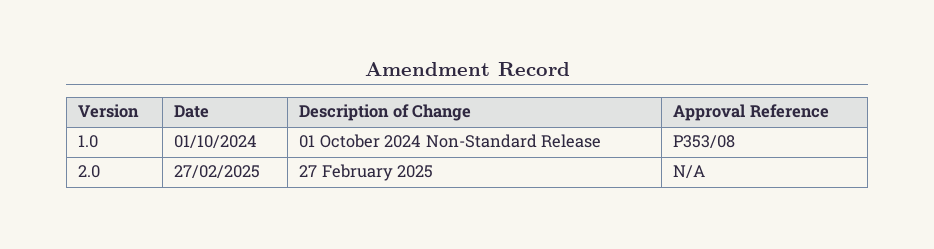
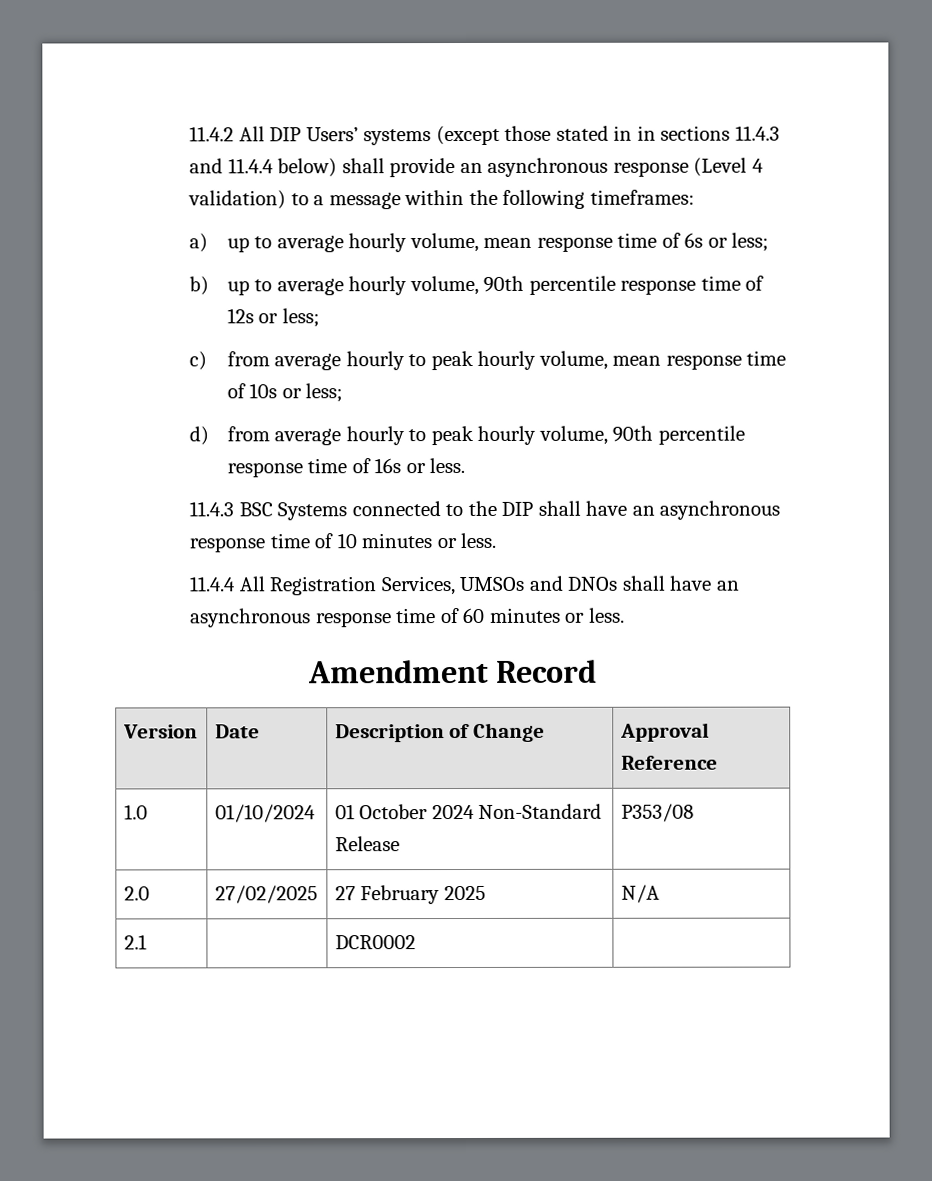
(364, 69) none -> [188,125,780,146] [188,157,764,178] [187,189,695,210] [188,232,770,253] [188,275,765,296] [226,308,320,328] [188,350,787,371] [226,383,344,403] [188,425,745,446] [226,458,466,478] [188,500,781,521] [188,532,497,553] [188,575,740,596] [189,607,625,628] 11.4.2 All DIP Users’ systems (except those stated in in sections 11.4.3 and 11.4.4 below) shall provide an asynchronous response (Level 4 validation) to a message within the following timeframes: // a) up to average hourly volume, mean response time of 6s or less; // b) up to average hourly volume, 90th percentile response time of 12s or less; // c) from average hourly to peak hourly volume, mean response time of 10s or less; // d) from average hourly to peak hourly volume, 90th percentile response time of 16s or less. // 11.4.3 BSC Systems connected to the DIP shall have an asynchronous response time of 10 minutes or less. // 11.4.4 All Registration Services, UMSOs and DNOs shall have an asynchronous response time of 60 minutes or less. //
(706, 172) none -> [123,934,147,950] [334,935,416,950] // 2.1 | | DCR0002 |

